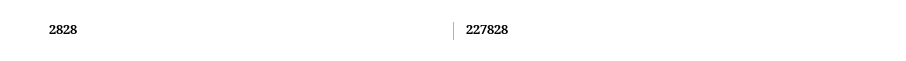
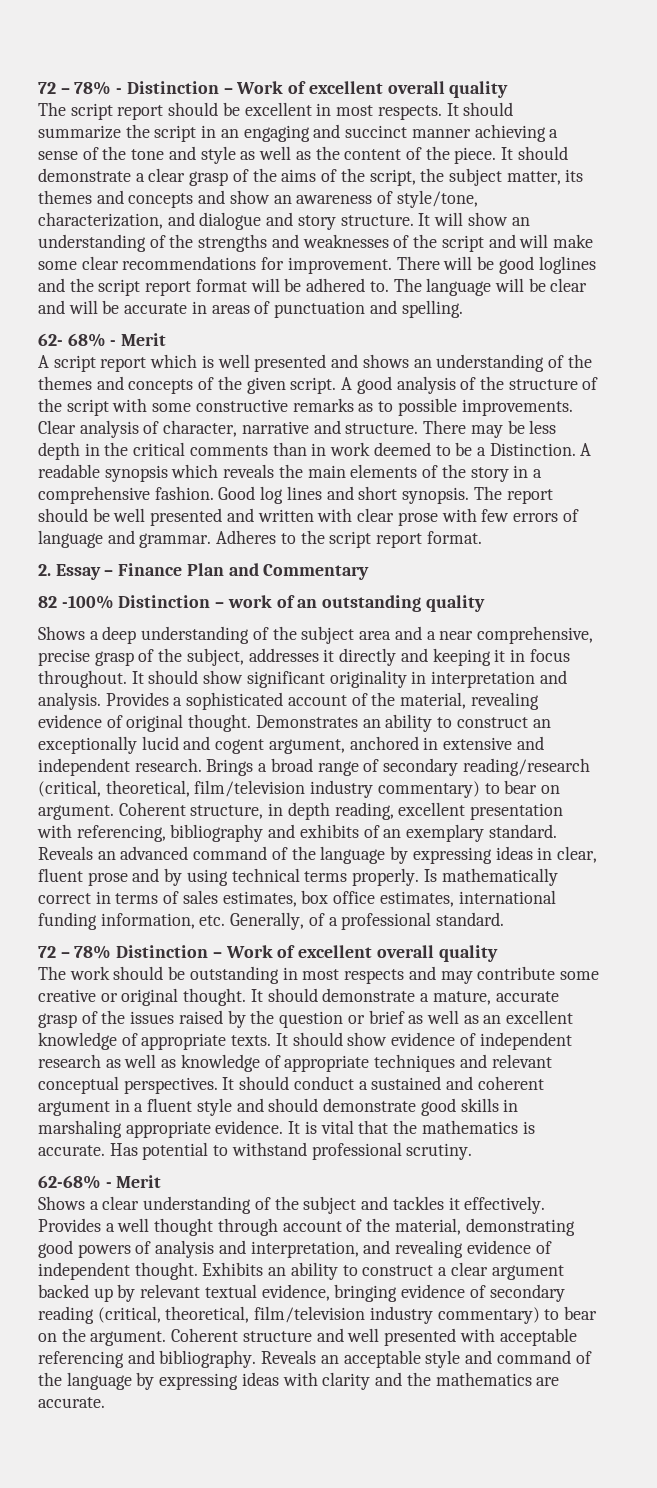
[49,25,77,34] [466,25,508,34] 2828 // 227828 -> [38,81,509,98] [38,102,514,120] [38,124,559,142] [38,146,568,164] [38,168,584,186] [38,190,478,208] [38,212,530,230] [38,234,593,252] [38,256,596,274] [38,278,588,296] [38,300,463,318] [38,333,167,347] [38,354,592,372] [38,376,599,394] [38,398,573,416] [38,420,557,438] [38,442,592,460] [38,464,542,482] [38,486,553,504] [38,508,579,526] [38,530,482,548] [38,563,370,580] [38,595,485,612] [38,626,593,644] [38,648,570,666] [38,670,567,688] [38,692,539,710] [38,714,551,732] [38,736,544,754] [38,758,590,776] [38,780,561,798] [38,802,564,820] [37,824,557,842] [38,846,597,864] [38,868,558,886] [38,890,556,907] [38,912,505,930] [38,945,498,962] [38,966,599,984] [38,988,559,1006] [38,1010,574,1028] [38,1032,572,1050] [38,1054,552,1072] [38,1076,544,1094] [38,1098,519,1116] [38,1120,535,1138] [38,1142,473,1160] [38,1175,162,1189] [38,1196,546,1214] [38,1218,575,1236] [38,1240,552,1258] [38,1262,564,1280] [38,1284,565,1302] [38,1306,598,1324] [38,1328,577,1346] [38,1350,592,1368] [38,1372,560,1390] [38,1397,105,1408] 72 – 78% - Distinction – Work of excellent overall quality // The script report should be excellent in most respects. It should summarize the script in an engaging and succinct manner achieving a sense of the tone and style as well as the content of the piece. It should demonstrate a clear grasp of the aims of the script, the subject matter, its themes and concepts and show an awareness of style/tone, characterization, and dialogue and story structure. It will show an understanding of the strengths and weaknesses of the script and will make some clear recommendations for improvement. There will be good loglines and the script report format will be adhered to. The language will be clear and will be accurate in areas of punctuation and spelling. // 62- 68% - Merit // A script report which is well presented and shows an understanding of the themes and concepts of the given script. A good analysis of the structure of the script with some constructive remarks as to possible improvements. Clear analysis of character, narrative and structure. There may be less depth in the critical comments than in work deemed to be a Distinction. A readable synopsis which reveals the main elements of the story in a comprehensive fashion. Good log lines and short synopsis. The report should be well presented and written with clear prose with few errors of language and grammar. Adheres to the script report format. // 2. Essay – Finance Plan and Commentary // 82 -100% Distinction – work of an outstanding quality // Shows a deep understanding of the subject area and a near comprehensive, precise grasp of the subject, addresses it directly and keeping it in focus throughout. It should show significant originality in interpretation and analysis. Provides a sophisticated account of the material, revealing evidence of original thought. Demonstrates an ability to construct an exceptionally lucid and cogent argument, anchored in extensive and independent research. Brings a broad range of secondary reading/research (critical, theoretical, film/television industry commentary) to bear on argument. Coherent structure, in depth reading, excellent presentation with referencing, bibliography and exhibits of an exemplary standard. Reveals an advanced command of the language by expressing ideas in clear, fluent prose and by using technical terms properly. Is mathematically correct in terms of sales estimates, box office estimates, international funding information, etc. Generally, of a professional standard. // 72 – 78% Distinction – Work of excellent overall quality // The work should be outstanding in most respects and may contribute some creative or original thought. It should demonstrate a mature, accurate grasp of the issues raised by the question or brief as well as an excellent knowledge of appropriate texts. It should show evidence of independent research as well as knowledge of appropriate techniques and relevant conceptual perspectives. It should conduct a sustained and coherent argument in a fluent style and should demonstrate good skills in marshaling appropriate evidence. It is vital that the mathematics is accurate. Has potential to withstand professional scrutiny. // 62-68% - Merit // Shows a clear understanding of the subject and tackles it effectively. Provides a well thought through account of the material, demonstrating good powers of analysis and interpretation, and revealing evidence of independent thought. Exhibits an ability to construct a clear argument backed up by relevant textual evidence, bringing evidence of secondary reading (critical, theoretical, film/television industry commentary) to bear on the argument. Coherent structure and well presented with acceptable referencing and bibliography. Reveals an acceptable style and command of the language by expressing ideas with clarity and the mathematics are accurate.

